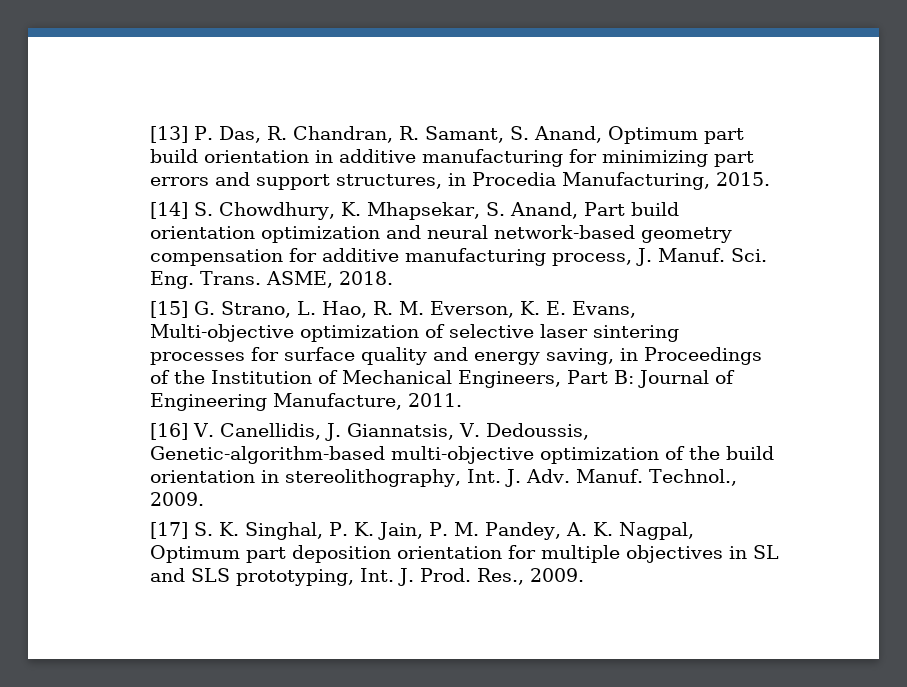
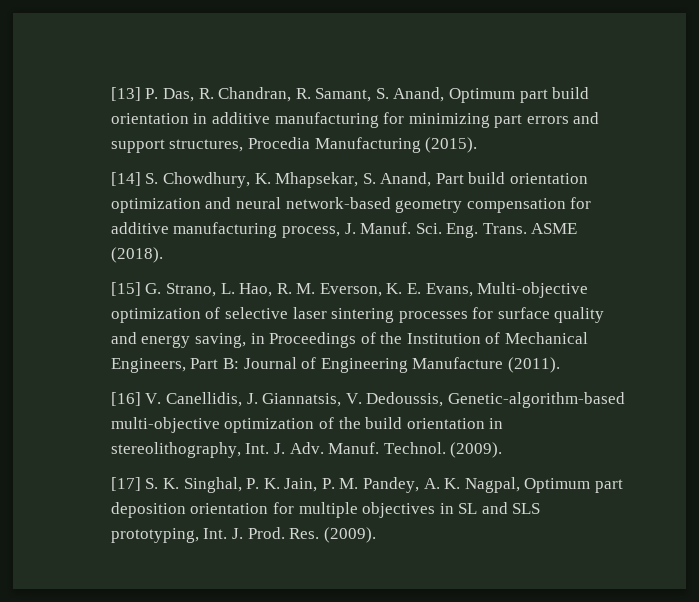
[448,172,771,190] in Procedia Manufacturing, 2015. -> [247,137,478,153] Procedia Manufacturing (2015).
[266,271,394,288] ASME, 2018. -> [531,223,578,234] [110,247,163,263] ASME (2018).
[273,393,463,410] Manufacture, 2011. -> [412,357,560,373] Manufacture (2011).
[648,469,737,486] [150,492,205,506] Technol., 2009. -> [383,442,503,458] Technol. (2009).
[477,568,585,585] Res., 2009. -> [289,527,376,543] Res. (2009).

